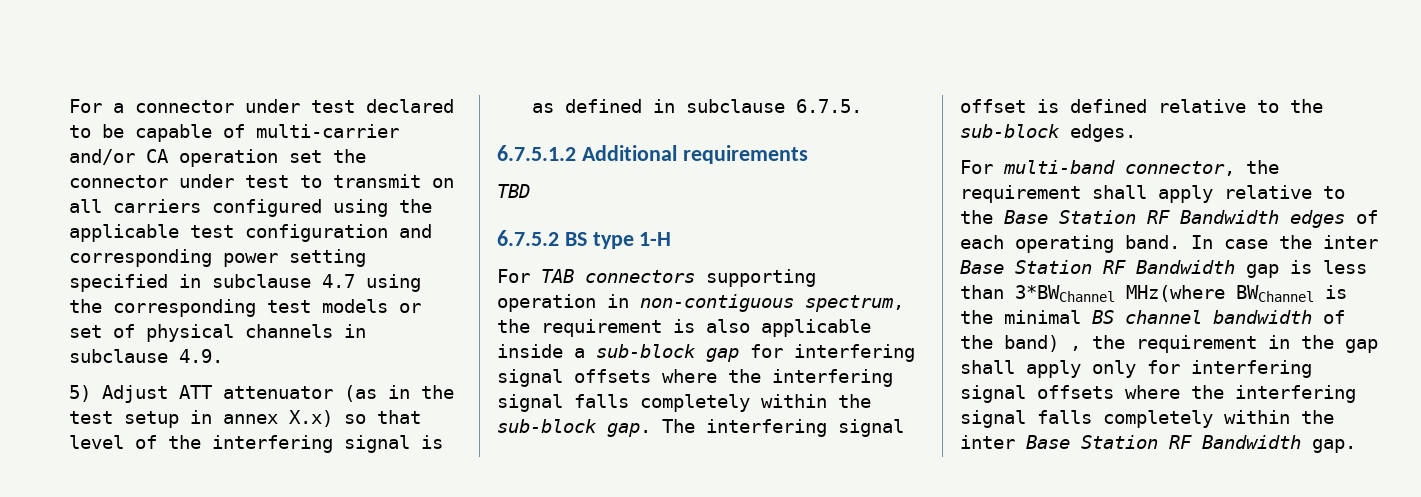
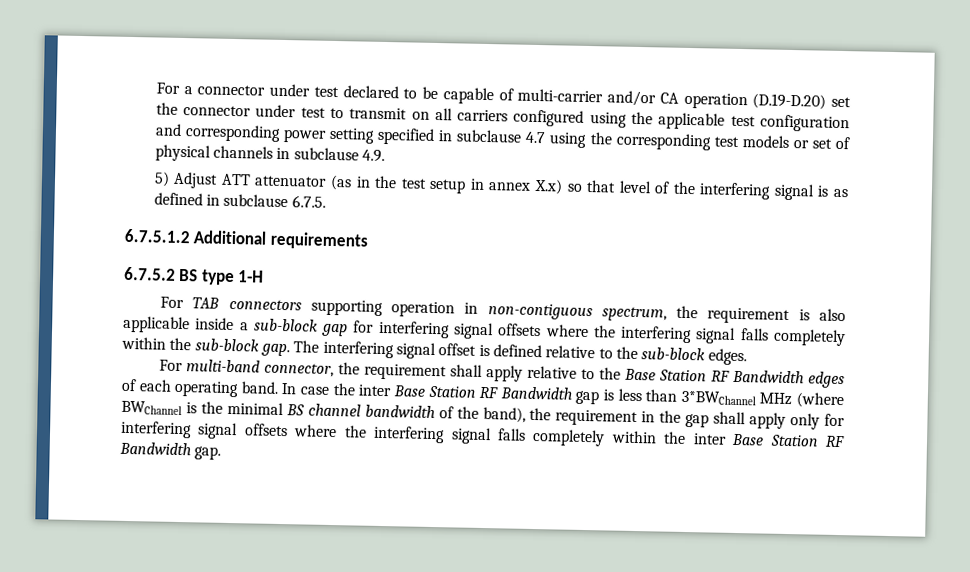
(278, 158) none -> [752,93,827,110] (D.19-D.20)
[497,184,530,198] // TBD -> (369, 240) none
[1126,285,1225,302] MHz(where -> [759,392,844,409] MHz (where
[1004,335,1081,352] band) , -> [482,406,526,423] band),

